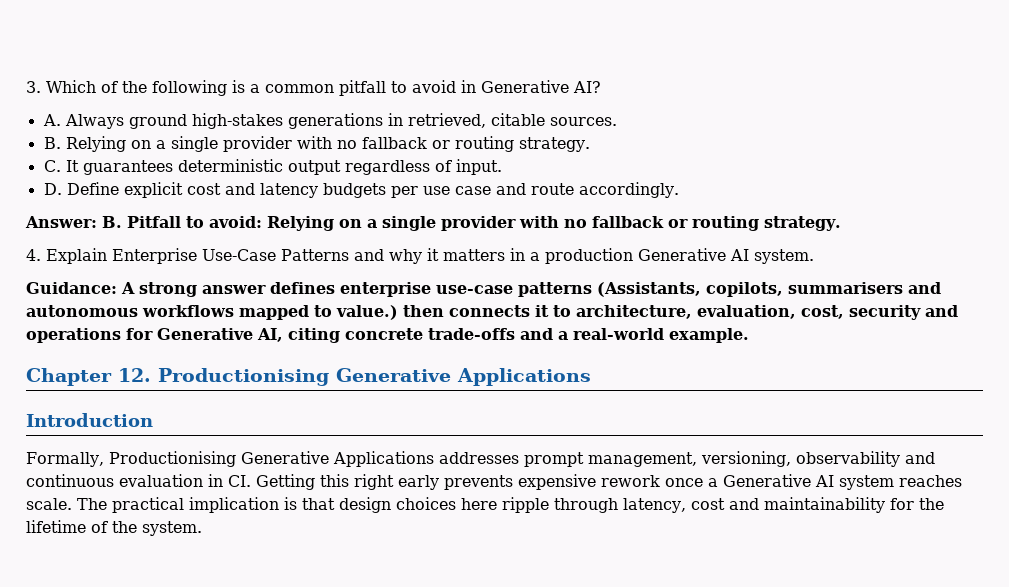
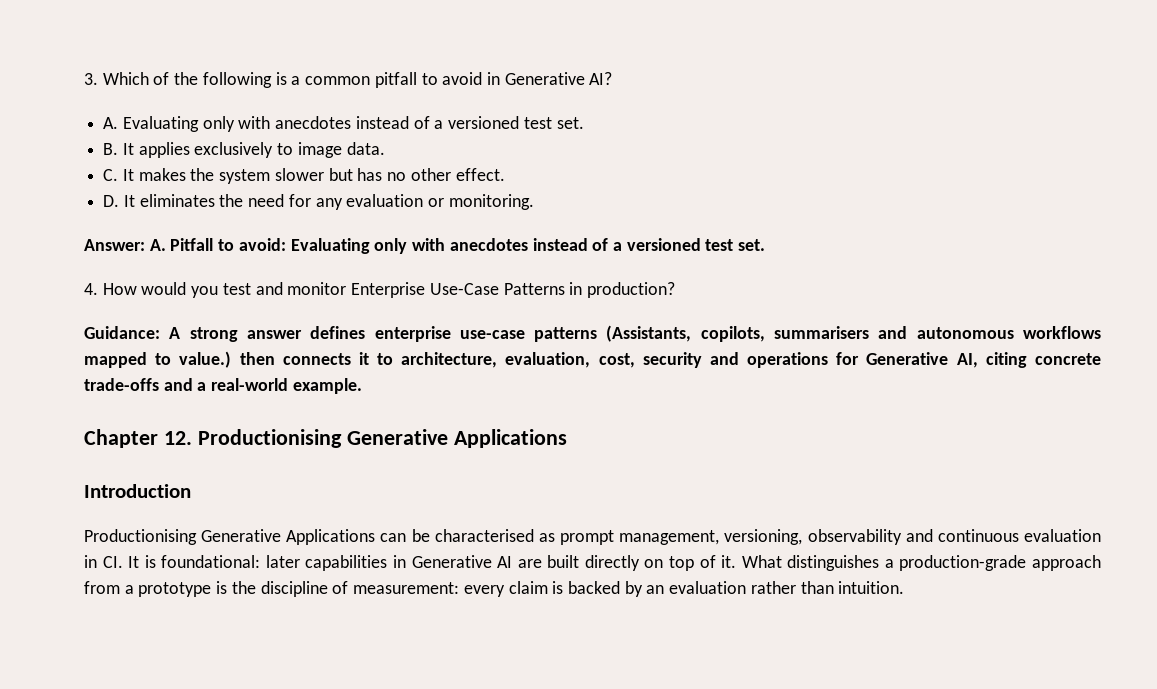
[64,113,617,129] [43,136,590,152] [43,159,502,175] [43,182,679,198] Always ground high-stakes generations in retrieved, citable sources. // B. Relying on a single provider with no fallback or routing strategy. // C. It guarantees deterministic output regardless of input. // D. Define explicit cost and latency budgets per use case and route accordingly. -> [122,116,584,132] [103,142,385,158] [103,168,505,184] [103,194,534,210] Evaluating only with anecdotes instead of a versioned test set. // B. It applies exclusively to image data. // C. It makes the system slower but has no other effect. // D. It eliminates the need for any evaluation or monitoring.
[102,216,122,228] B. -> [149,239,166,251] A.
[267,216,841,231] [26,248,814,264] Relying on a single provider with no fallback or routing strategy. // 4. Explain Enterprise Use-Case Patterns and why it matters in a production Generative AI system. -> [290,238,766,254] [84,282,675,298] Evaluating only with anecdotes instead of a versioned test set. // 4. How would you test and monitor Enterprise Use-Case Patterns in production?
[26,451,519,467] Formally, Productionising Generative Applications addresses -> [84,529,555,545] Productionising Generative Applications can be characterised as
[256,474,962,490] [26,497,944,513] [26,520,202,536] Getting this right early prevents expensive rework once a Generative AI system reaches scale. The practical implication is that design choices here ripple through latency, cost and maintainability for the lifetime of the system. -> [128,555,1101,571] [84,581,905,597] It is foundational: later capabilities in Generative AI are built directly on top of it. What distinguishes a production-grade approach from a prototype is the discipline of measurement: every claim is backed by an evaluation rather than intuition.

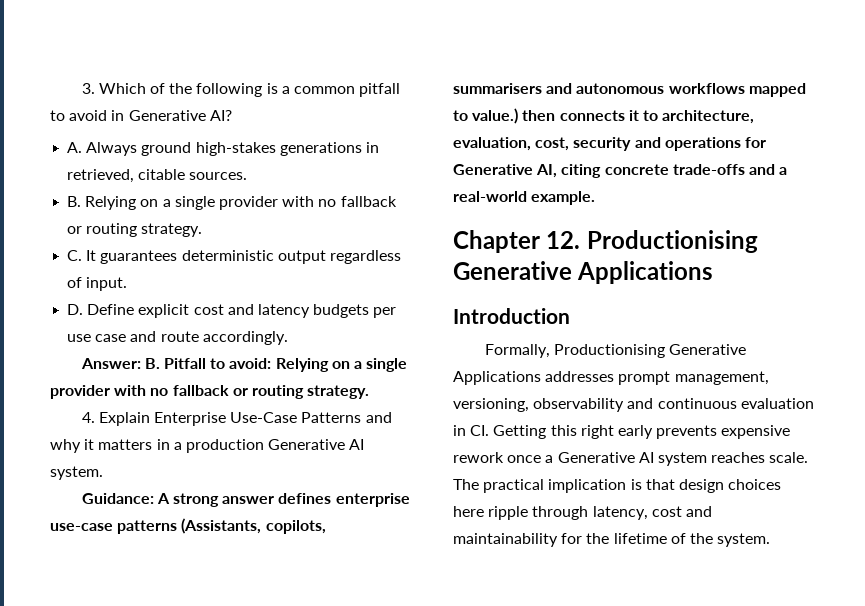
[122,116,584,132] [103,142,385,158] [103,168,505,184] [103,194,534,210] Evaluating only with anecdotes instead of a versioned test set. // B. It applies exclusively to image data. // C. It makes the system slower but has no other effect. // D. It eliminates the need for any evaluation or monitoring. -> [86,142,379,156] [67,169,248,183] [67,196,397,210] [67,223,203,237] [67,250,401,264] [67,277,128,291] [67,304,397,318] [67,331,288,345] Always ground high-stakes generations in retrieved, citable sources. // B. Relying on a single provider with no fallback or routing strategy. // C. It guarantees deterministic output regardless of input. // D. Define explicit cost and latency budgets per use case and route accordingly.
[149,239,166,251] A. -> [144,358,160,369] B.
[290,238,766,254] [84,282,675,298] Evaluating only with anecdotes instead of a versioned test set. // 4. How would you test and monitor Enterprise Use-Case Patterns in production? -> [275,358,408,372] [50,385,370,399] [81,412,392,426] [50,439,365,453] [50,466,103,480] Relying on a single provider with no fallback or routing strategy. // 4. Explain Enterprise Use-Case Patterns and why it matters in a production Generative AI system.
[84,529,555,545] Productionising Generative Applications can be characterised as -> [484,344,747,358] [453,371,615,385] Formally, Productionising Generative Applications addresses
[128,555,1101,571] [84,581,905,597] It is foundational: later capabilities in Generative AI are built directly on top of it. What distinguishes a production-grade approach from a prototype is the discipline of measurement: every claim is backed by an evaluation rather than intuition. -> [493,425,791,439] [453,452,809,466] [453,479,782,493] [453,506,712,520] [453,533,771,547] Getting this right early prevents expensive rework once a Generative AI system reaches scale. The practical implication is that design choices here ripple through latency, cost and maintainability for the lifetime of the system.

